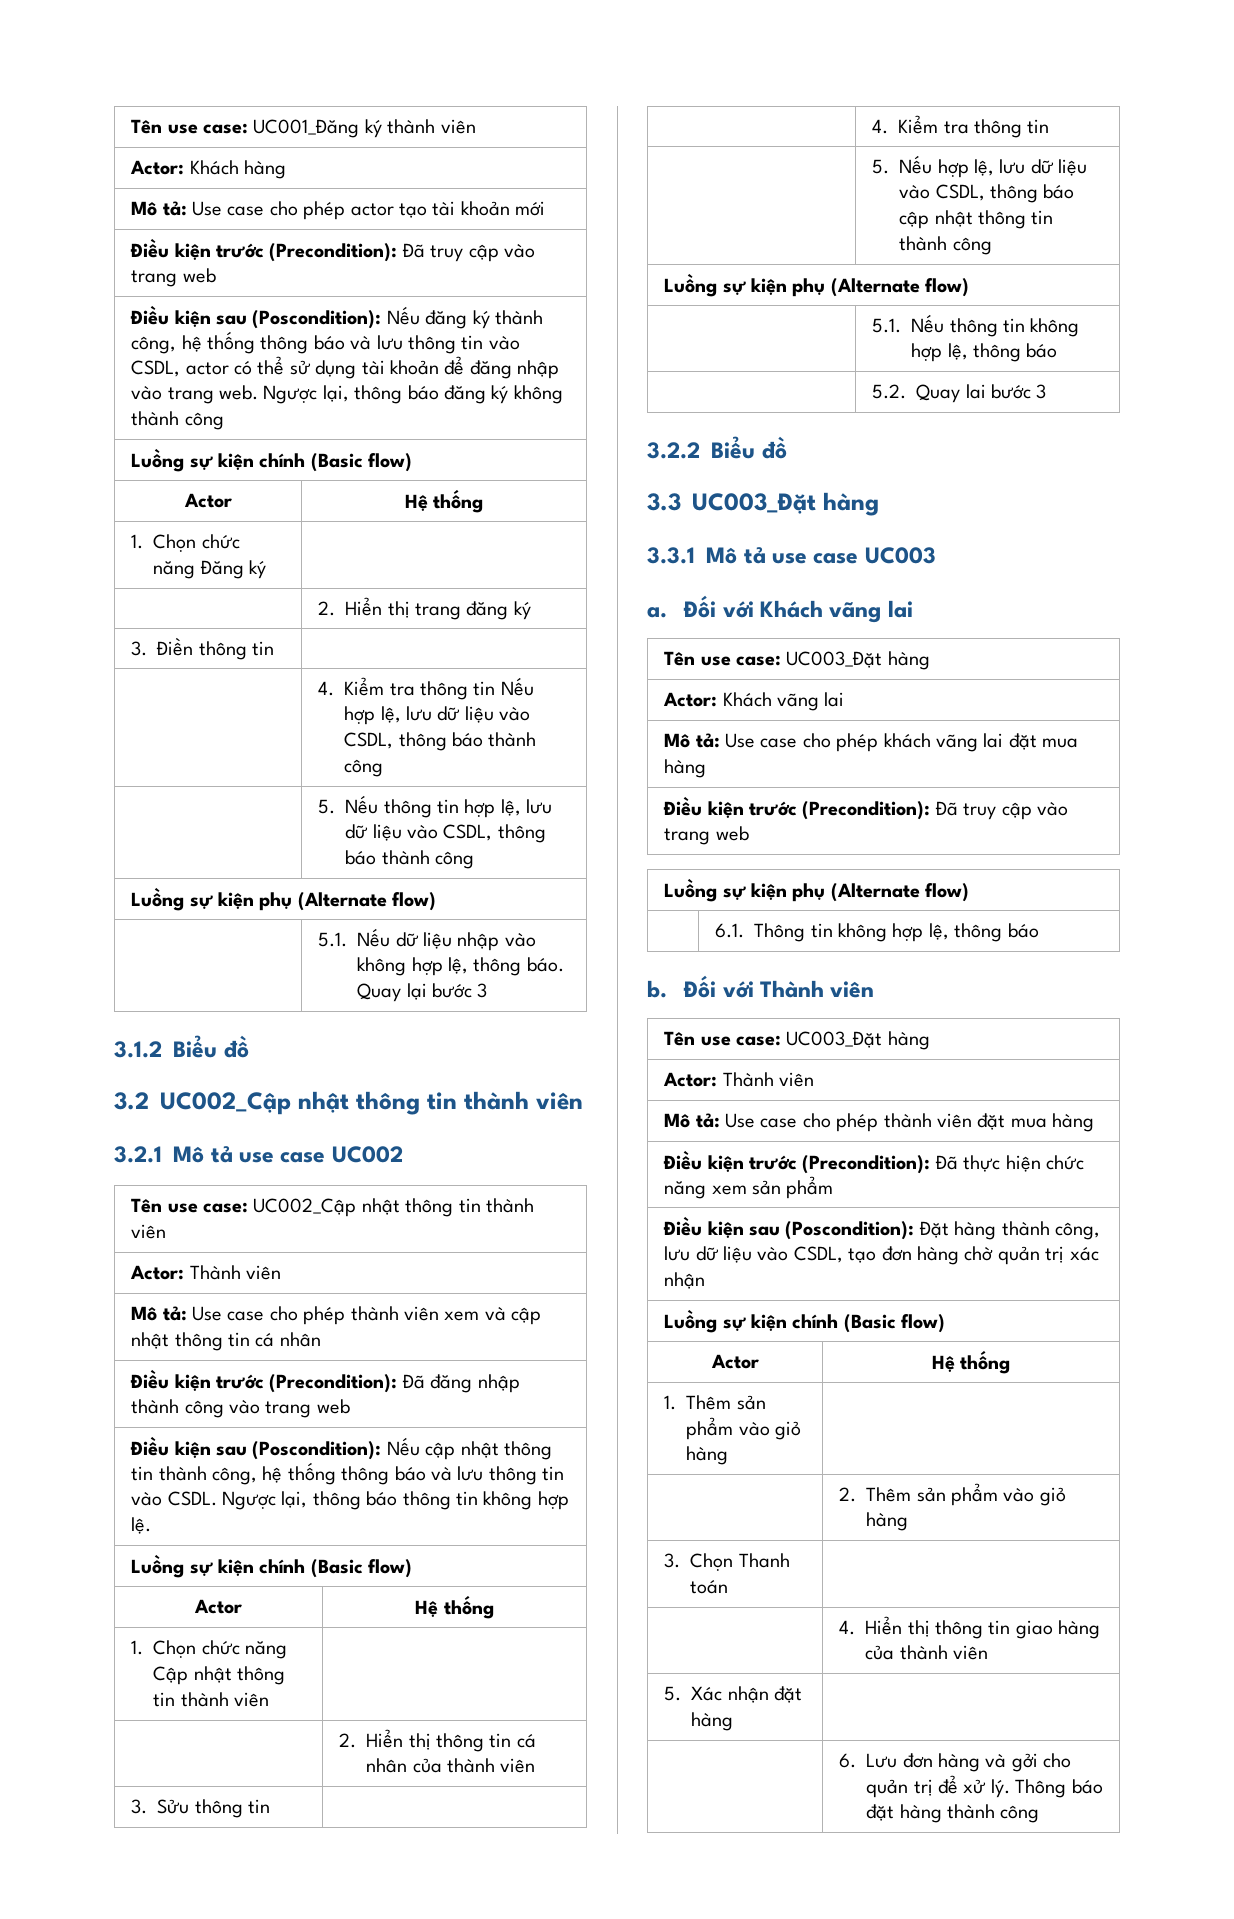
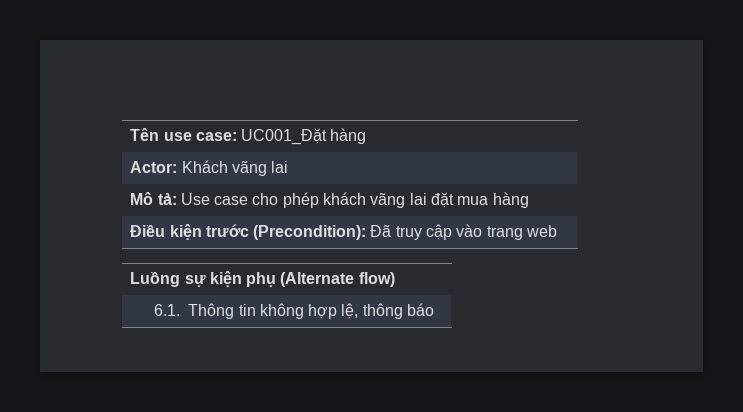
[131,119,476,138] [130,160,286,179] [131,201,546,220] [130,238,535,262] [131,268,216,287] [130,305,543,329] [131,331,520,354] [131,356,560,379] [131,385,563,404] [131,411,224,430] [131,448,413,472] [183,493,232,508] [404,489,484,513] [131,534,240,552] [153,560,266,579] [318,597,531,620] [131,637,274,660] [318,677,534,700] [344,706,531,725] [344,732,537,751] [344,759,384,777] [318,795,553,818] [345,824,546,843] [345,850,474,869] [131,887,437,911] [318,928,536,951] [357,957,564,976] [357,983,488,1002] [114,1035,249,1058] [114,1091,584,1115] [114,1146,403,1163] [131,1198,534,1217] [131,1224,167,1239] [130,1265,281,1280] [131,1306,542,1325] [131,1332,321,1351] [130,1369,520,1393] [131,1399,350,1418] [130,1436,552,1460] [131,1462,565,1485] [131,1491,569,1510] [131,1517,152,1534] [131,1554,413,1578] [194,1599,242,1614] [415,1595,494,1619] [131,1640,287,1659] [153,1666,285,1685] [153,1692,269,1707] [339,1729,536,1752] [366,1758,536,1773] [131,1799,270,1818] [872,115,1050,138] [872,155,1088,178] [899,184,1075,203] [899,210,1054,229] [899,236,992,255] [664,273,970,297] [872,314,1080,337] [911,343,1058,362] [872,384,1047,403] [647,436,787,459] [647,492,880,516] [647,547,936,564] [647,595,913,623] [664,651,883,668] Tên use case: UC001_Đăng ký thành viên // Actor: Khách hàng // Mô tả: Use case cho phép actor tạo tài khoản mới // Điều kiện trước (Precondition): Đã truy cập vào trang web // Điều kiện sau (Poscondition): Nếu đăng ký thành công, hệ thống thông báo và lưu thông tin vào CSDL, actor có thể sử dụng tài khoản để đăng nhập vào trang web. Ngược lại, thông báo đăng ký không thành công // Luồng sự kiện chính (Basic flow) // Actor | Hệ thống // 1. Chọn chức năng Đăng ký | // | 2. Hiển thị trang đăng ký // 3. Điền thông tin | // | 4. Kiểm tra thông tin Nếu hợp lệ, lưu dữ liệu vào CSDL, thông báo thành công // | 5. Nếu thông tin hợp lệ, lưu dữ liệu vào CSDL, thông báo thành công // Luồng sự kiện phụ (Alternate flow) // | 5.1. Nếu dữ liệu nhập vào không hợp lệ, thông báo. Quay lại bước 3 // 3.1.2 Biểu đồ // 3.2 UC002_Cập nhật thông tin thành viên // 3.2.1 Mô tả use case UC002 // Tên use case: UC002_Cập nhật thông tin thành viên // Actor: Thành viên // Mô tả: Use case cho phép thành viên xem và cập nhật thông tin cá nhân // Điều kiện trước (Precondition): Đã đăng nhập thành công vào trang web // Điều kiện sau (Poscondition): Nếu cập nhật thông tin thành công, hệ thống thông báo và lưu thông tin vào CSDL. Ngược lại, thông báo thông tin không hợp lệ. // Luồng sự kiện chính (Basic flow) // Actor | Hệ thống // 1. Chọn chức năng Cập nhật thông tin thành viên | // | 2. Hiển thị thông tin cá nhân của thành viên // 3. Sửu thông tin | // | 4. Kiểm tra thông tin // | 5. Nếu hợp lệ, lưu dữ liệu vào CSDL, thông báo cập nhật thông tin thành công // Luồng sự kiện phụ (Alternate flow) // | 5.1. Nếu thông tin không hợp lệ, thông báo // | 5.2. Quay lai bước 3 // 3.2.2 Biểu đồ // 3.3 UC003_Đặt hàng // 3.3.1 Mô tả use case UC003 // a. Đối với Khách vãng lai // Tên use case: UC003_Đặt -> [130,128,328,145] Tên use case: UC001_Đặt
[647,975,875,998] [664,1031,930,1050] [663,1072,814,1087] [664,1113,1095,1132] [663,1150,1084,1174] [664,1176,834,1199] [663,1216,1100,1240] [664,1246,1099,1265] [664,1272,706,1289] [664,1309,946,1333] [710,1354,759,1369] [931,1350,1011,1374] [664,1395,766,1410] [686,1417,801,1440] [686,1446,729,1465] [839,1483,1066,1506] [866,1512,909,1531] [664,1553,790,1571] [690,1579,729,1594] [839,1616,1101,1639] [865,1645,988,1660] [664,1686,802,1703] [691,1712,734,1731] [839,1753,1072,1772] [866,1775,1103,1798] [866,1804,1040,1823] // b. Đối với Thành viên // Tên use case: UC003_Đặt hàng // Actor: Thành viên // Mô tả: Use case cho phép thành viên đặt mua hàng // Điều kiện trước (Precondition): Đã thực hiện chức năng xem sản phẩm // Điều kiện sau (Poscondition): Đặt hàng thành công, lưu dữ liệu vào CSDL, tạo đơn hàng chờ quản trị xác nhận // Luồng sự kiện chính (Basic flow) // Actor | Hệ thống // 1. Thêm sản phẩm vào giỏ hàng | // | 2. Thêm sản phẩm vào giỏ hàng // 3. Chọn Thanh toán | // | 4. Hiển thị thông tin giao hàng của thành viên // 5. Xác nhận đặt hàng | // | 6. Lưu đơn hàng và gởi cho quản trị để xử lý. Thông báo đặt hàng thành công -> (435, 309) none

